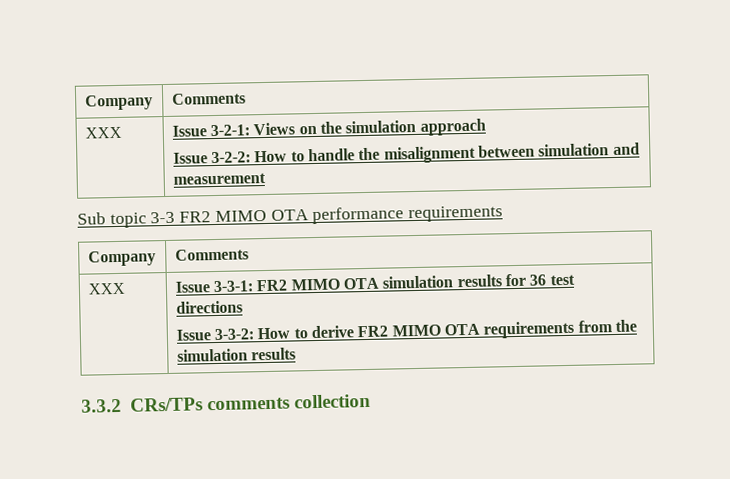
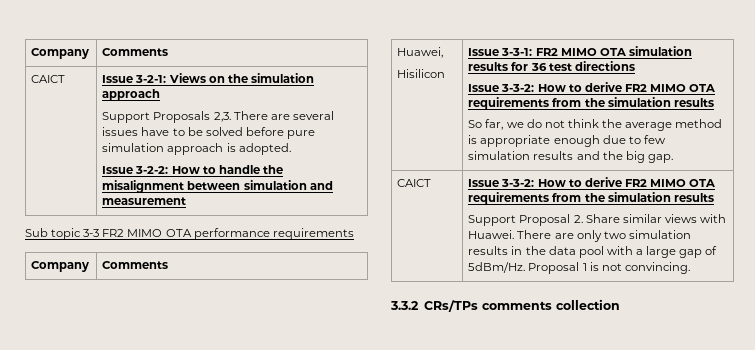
[84,94,153,111] [171,92,246,105] [84,126,122,139] Company | Comments // XXX -> [31,48,90,59] [102,48,169,56] [31,75,66,83] Company | Comments // CAICT
(486, 127) none -> [102,111,334,123] [102,127,316,139] [102,143,291,155] // Support Proposals 2,3. There are several issues have to be solved before pure simulation approach is adopted.
[87,282,126,295] XXX -> [397,47,444,58] [397,69,446,78] Huawei, // Hisilicon
(297, 354) none -> [468,119,723,131] [468,135,666,147] [468,151,673,163] [397,179,432,187] [468,177,716,187] [468,192,714,205] [468,214,727,226] [468,230,691,242] [468,246,718,258] [468,262,690,274] // So far, we do not think the average method is appropriate enough due to few simulation results and the big gap. // CAICT | Issue 3-3-2: How to derive FR2 MIMO OTA requirements from the simulation results // Support Proposal 2. Share similar views with Huawei. There are only two simulation results in the data pool with a large gap of 5dBm/Hz. Proposal 1 is not convincing.

